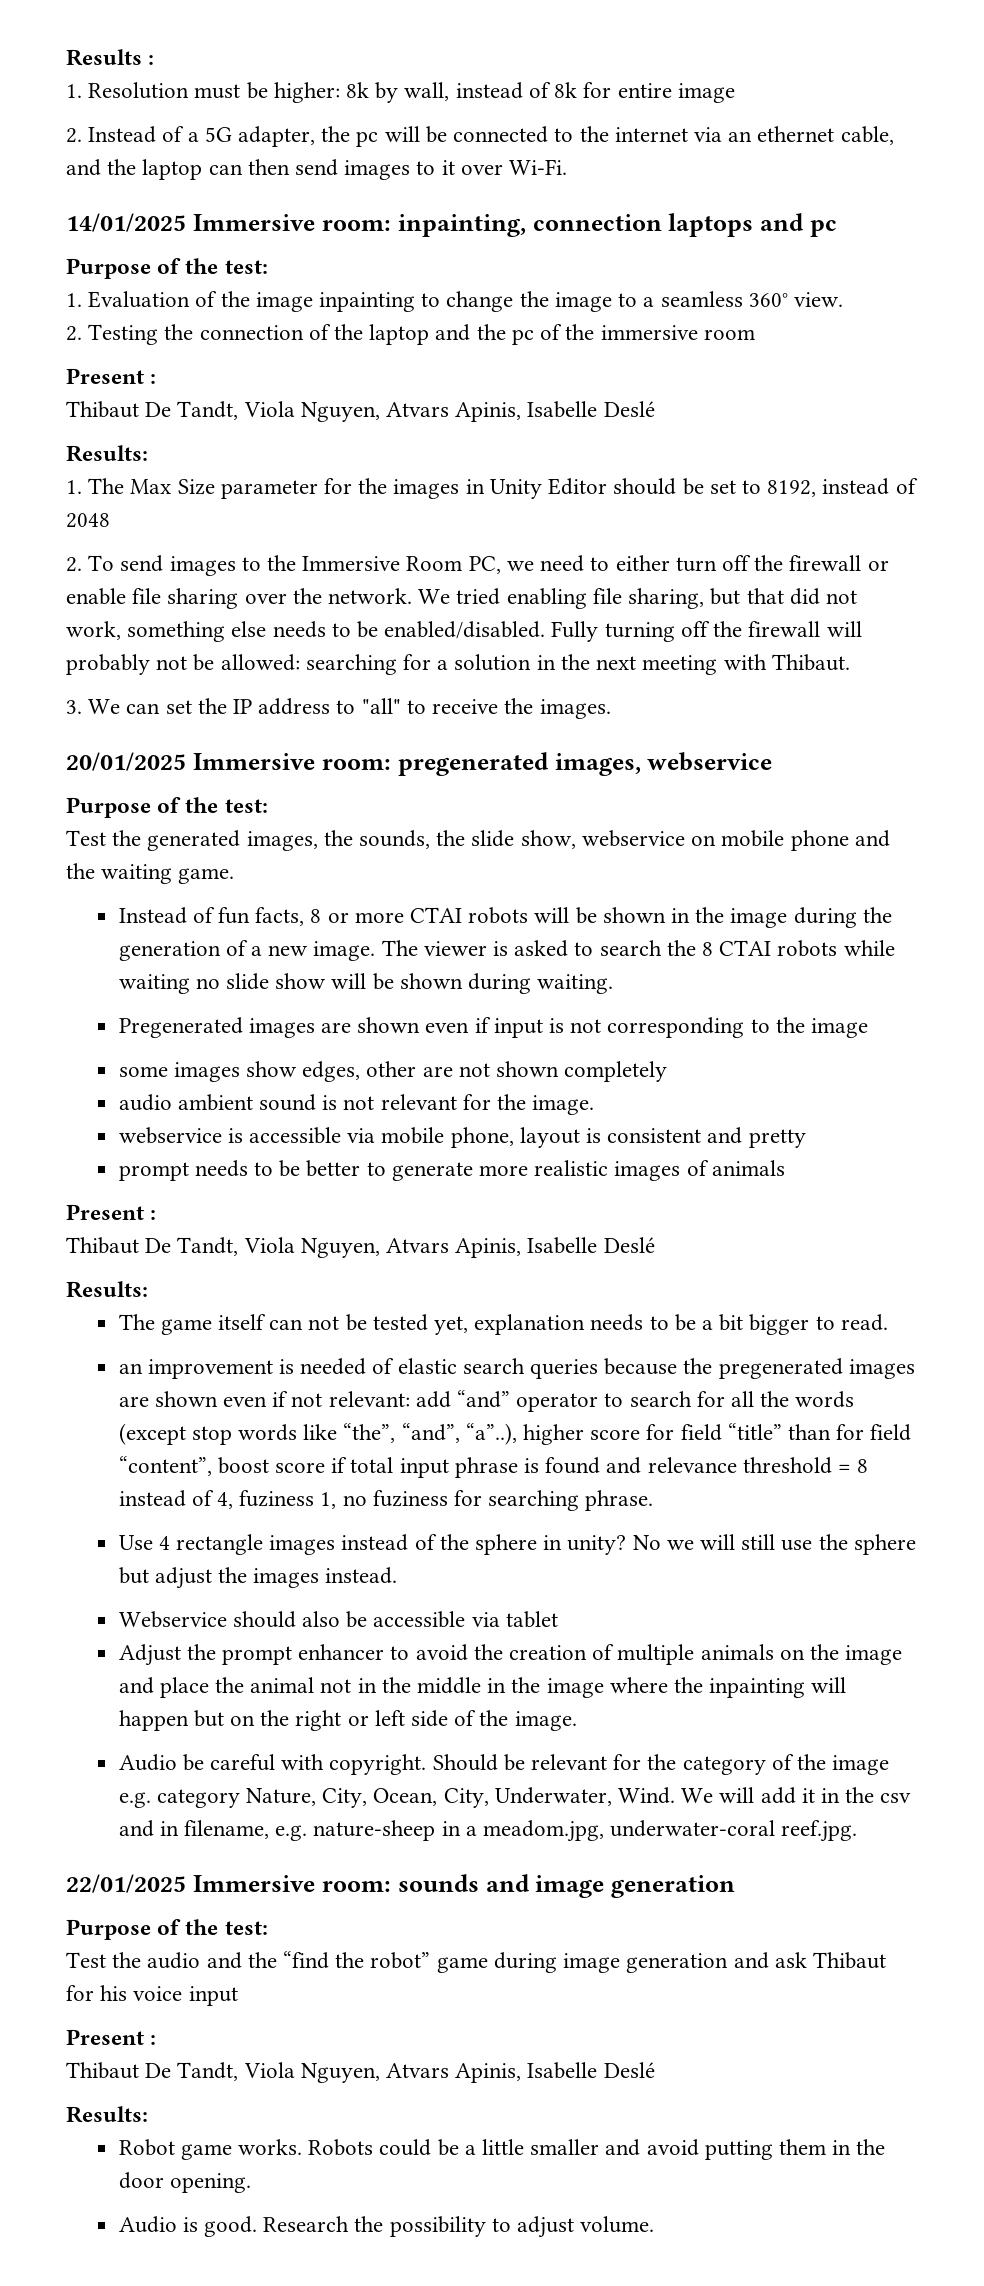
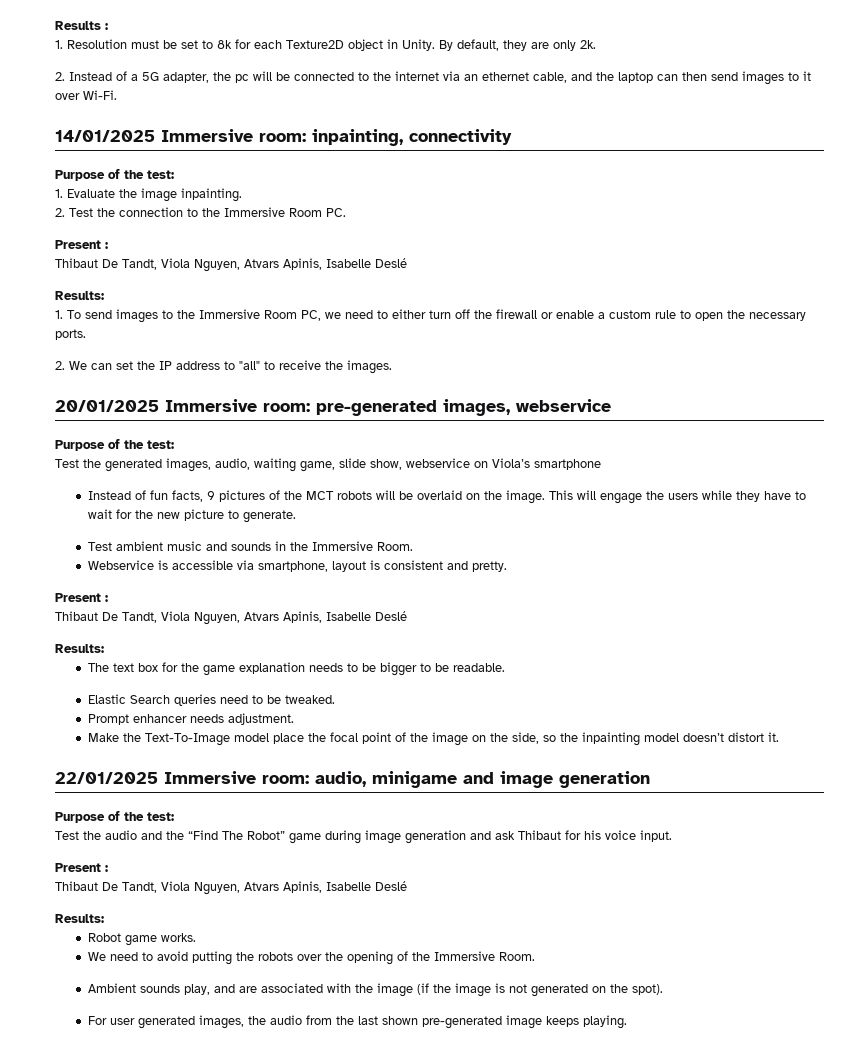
[273,82,735,103] higher: 8k by wall, instead of 8k for entire image -> [181,39,596,51] set to 8k for each Texture2D object in Unity. By default, they are only 2k.
[532,213,838,237] connection laptops and pc -> [409,129,512,145] connectivity
[88,291,843,312] [66,324,159,345] Evaluation of the image inpainting to change the image to a seamless 360° view. // 2. Testing -> [67,188,242,202] [55,208,93,217] Evaluate the image inpainting. // 2. Test
[308,324,755,345] of the laptop and the pc of the immersive room -> [187,207,346,217] to the Immersive Room PC.
[88,478,918,499] [66,513,110,528] [66,557,82,572] The Max Size parameter for the images in Unity Editor should be set to 8192, instead of 2048 // 2. -> (63, 314) none
[132,588,857,609] [66,621,862,642] [66,654,850,675] [66,700,82,714] file sharing over the network. We tried enabling file sharing, but that did not work, something else needs to be enabled/disabled. Fully turning off the firewall will probably not be allowed: searching for a solution in the next meeting with Thibaut. // 3. -> [598,310,806,321] [55,329,86,340] [55,361,65,370] a custom rule to open the necessary ports. // 2.
[397,752,549,776] pregenerated -> [316,400,437,416] pre-generated
[323,830,466,849] the sounds, the -> [215,458,335,472] audio, waiting game,
[721,830,890,851] [66,863,235,884] [118,907,892,928] [118,940,895,961] [118,973,614,994] [118,1017,869,1038] [118,1061,668,1082] [118,1094,595,1115] [118,1127,222,1144] mobile phone and the waiting game. // Instead of fun facts, 8 or more CTAI robots will be shown in the image during the generation of a new image. The viewer is asked to search the 8 CTAI robots while waiting no slide show will be shown during waiting. // Pregenerated images are shown even if input is not corresponding to the image // some images show edges, other are not shown completely // audio ambient sound is not relevant for the image. // webservice -> [492,458,601,470] [87,490,806,504] [87,509,296,523] [87,541,413,551] [87,560,154,570] Viola’s smartphone // Instead of fun facts, 9 pictures of the MCT robots will be overlaid on the image. This will engage the users while they have to wait for the new picture to generate. // Test ambient music and sounds in the Immersive Room. // Webservice
[381,1127,514,1148] mobile phone, -> [257,561,328,572] smartphone,
[748,1129,806,1148] [118,1160,785,1181] pretty // prompt needs to be better to generate more realistic images of animals -> [471,561,507,572] pretty.
[160,1314,888,1335] [118,1358,915,1379] [118,1390,855,1412] [118,1423,912,1445] [118,1456,869,1478] [118,1490,654,1511] [118,1534,916,1555] [118,1567,398,1589] [118,1611,558,1628] [118,1644,903,1666] [118,1677,847,1698] [118,1710,577,1731] [118,1754,890,1775] [118,1787,912,1808] [118,1820,858,1842] game itself can not be tested yet, explanation needs to be a bit bigger to read. // an improvement is needed of elastic search queries because the pregenerated images are shown even if not relevant: add “and” operator to search for all the words (except stop words like “the”, “and”, “a”..), higher score for field “title” than for field “content”, boost score if total input phrase is found and relevance threshold = 8 instead of 4, fuziness 1, no fuziness for searching phrase. // Use 4 rectangle images instead of the sphere in unity? No we will still use the sphere but adjust the images instead. // Webservice should also be accessible via tablet // Adjust the prompt enhancer to avoid the creation of multiple animals on the image and place the animal not in the middle in the image where the inpainting will happen but on the right or left side of the image. // Audio be careful with copyright. Should be relevant for the category of the image e.g. category Nature, City, Ocean, City, Underwater, Wind. We will add it in the csv and in filename, e.g. nature-sheep in a meadom.jpg, underwater-coral reef.jpg. -> [112,662,505,676] [87,694,335,706] [87,713,294,725] [87,732,779,746] text box for the game explanation needs to be bigger to be readable. // Elastic Search queries need to be tweaked. // Prompt enhancer needs adjustment. // Make the Text-To-Image model place the focal point of the image on the side, so the inpainting model doesn’t distort it.
[397,1874,479,1892] sounds -> [315,771,457,788] audio, minigame
[283,1951,431,1969] “find the robot” -> [188,830,285,840] “Find The Robot”
[188,1986,238,2006] input -> [640,830,672,842] input.
[308,2139,886,2160] [118,2172,251,2193] [118,2216,655,2238] Robots could be a little smaller and avoid putting them in the door opening. // Audio is good. Research the possibility to adjust volume. -> [87,951,535,965] [87,983,663,997] [87,1015,627,1029] // We need to avoid putting the robots over the opening of the Immersive Room. // Ambient sounds play, and are associated with the image (if the image is not generated on the spot). // For user generated images, the audio from the last shown pre-generated image keeps playing.

